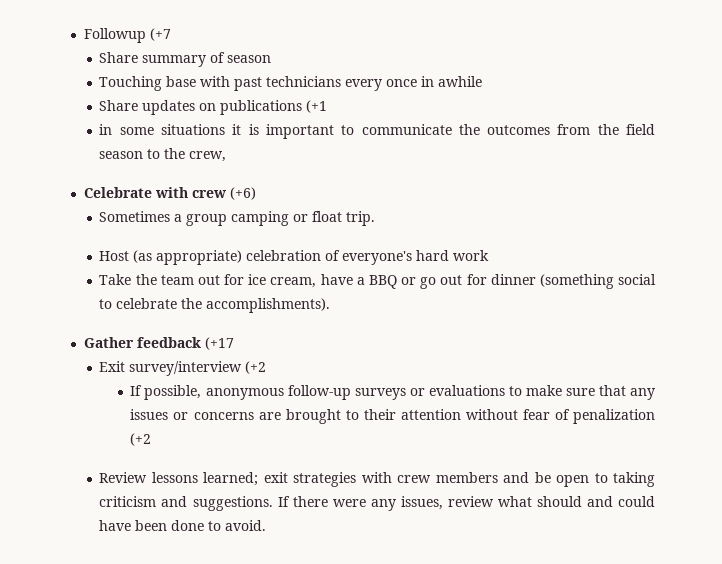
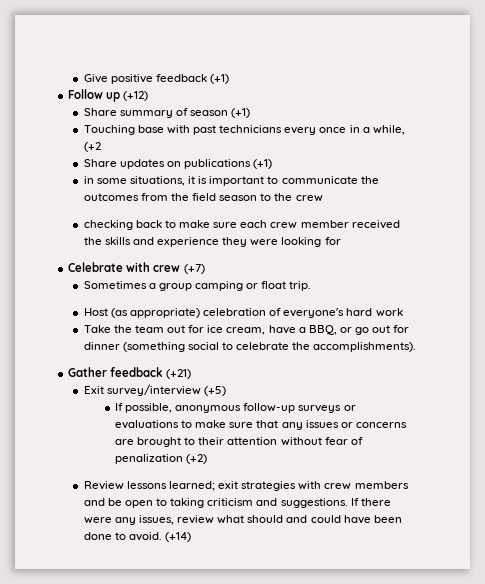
[83,28,171,43] Followup (+7 -> [83,74,230,84] [68,89,149,102] Give positive feedback (+1) // Follow up (+12)
(272, 59) none -> [231,108,251,118] (+1)
[438,76,483,87] awhile -> [362,125,405,135] [83,142,101,152] a while, (+2
[306,100,328,113] (+1 -> [253,159,273,169] (+1)
[161,124,226,135] situations -> [130,176,186,186] situations,
[189,151,227,162] crew, -> [295,195,323,202] [83,220,400,230] [83,237,341,247] crew // checking back to make sure each crew member received the skills and experience they were looking for
[229,187,256,200] (+6) -> [183,264,205,274] (+7)
[368,275,397,289] BBQ -> [308,325,337,335] BBQ,
[204,337,234,350] (+17 -> [166,369,192,379] (+21)
[245,361,267,374] (+2 -> [204,386,227,396] (+5)
[130,433,152,446] (+2 -> [186,454,208,464] (+2)
(267, 525) none -> [165,532,192,542] (+14)

